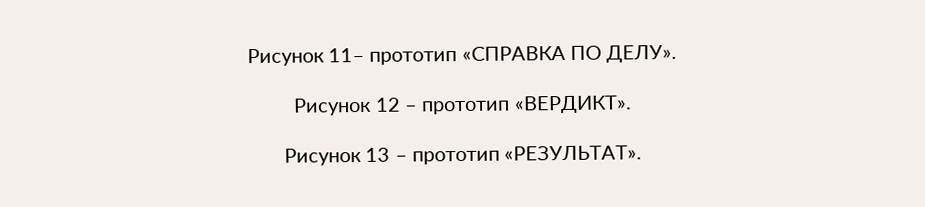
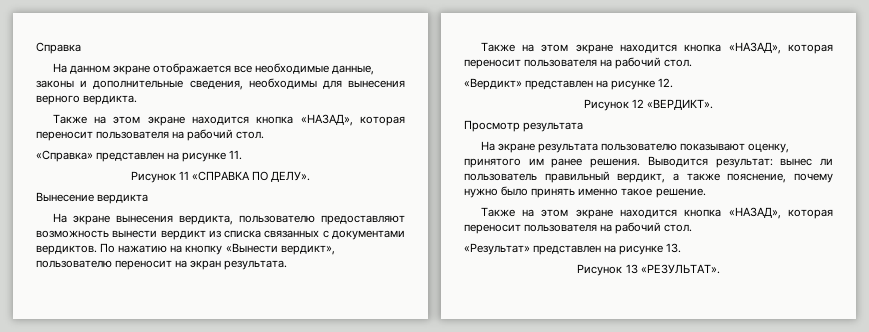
[246,44,678,67] Рисунок 11– прототип «СПРАВКА ПО ДЕЛУ». -> [36,42,81,54] [52,63,375,75] [36,78,405,90] [36,95,138,105] [52,114,405,126] [36,129,265,141] [36,150,243,162] [130,171,311,183] [36,192,149,204] [52,213,405,225] [36,230,405,240] [36,243,335,255] [36,260,288,270] [480,42,833,54] [464,57,693,69] [464,78,674,90] Справка // На данном экране отображается все необходимые данные, законы и дополнительные сведения, необходимы для вынесения верного вердикта. // Также на этом экране находится кнопка «НАЗАД», которая переносит пользователя на рабочий стол. // «Справка» представлен на рисунке 11. // Рисунок 11 «СПРАВКА ПО ДЕЛУ». // Вынесение вердикта // На экране вынесения вердикта, пользователю предоставляют возможность вынести вердикт из списка связанных с документами вердиктов. По нажатию на кнопку «Вынести вердикт», пользователю переносит на экран результата. // Также на этом экране находится кнопка «НАЗАД», которая переносит пользователя на рабочий стол. // «Вердикт» представлен на рисунке 12.
[405,100,511,115] – прототип -> (644, 103) none
(632, 104) none -> [464,120,584,132] [480,141,790,153] [464,156,833,168] [464,171,833,183] [464,186,706,198] [480,207,833,219] [464,222,693,234] [464,243,682,255] // Просмотр результата // На экране результата пользователю показывают оценку, принятого им ранее решения. Выводится результат: вынес ли пользователь правильный вердикт, а также пояснение, почему нужно было принять именно такое решение. // Также на этом экране находится кнопка «НАЗАД», которая переносит пользователя на рабочий стол. // «Результат» представлен на рисунке 13.
[394,150,500,165] – прототип -> (638, 269) none

